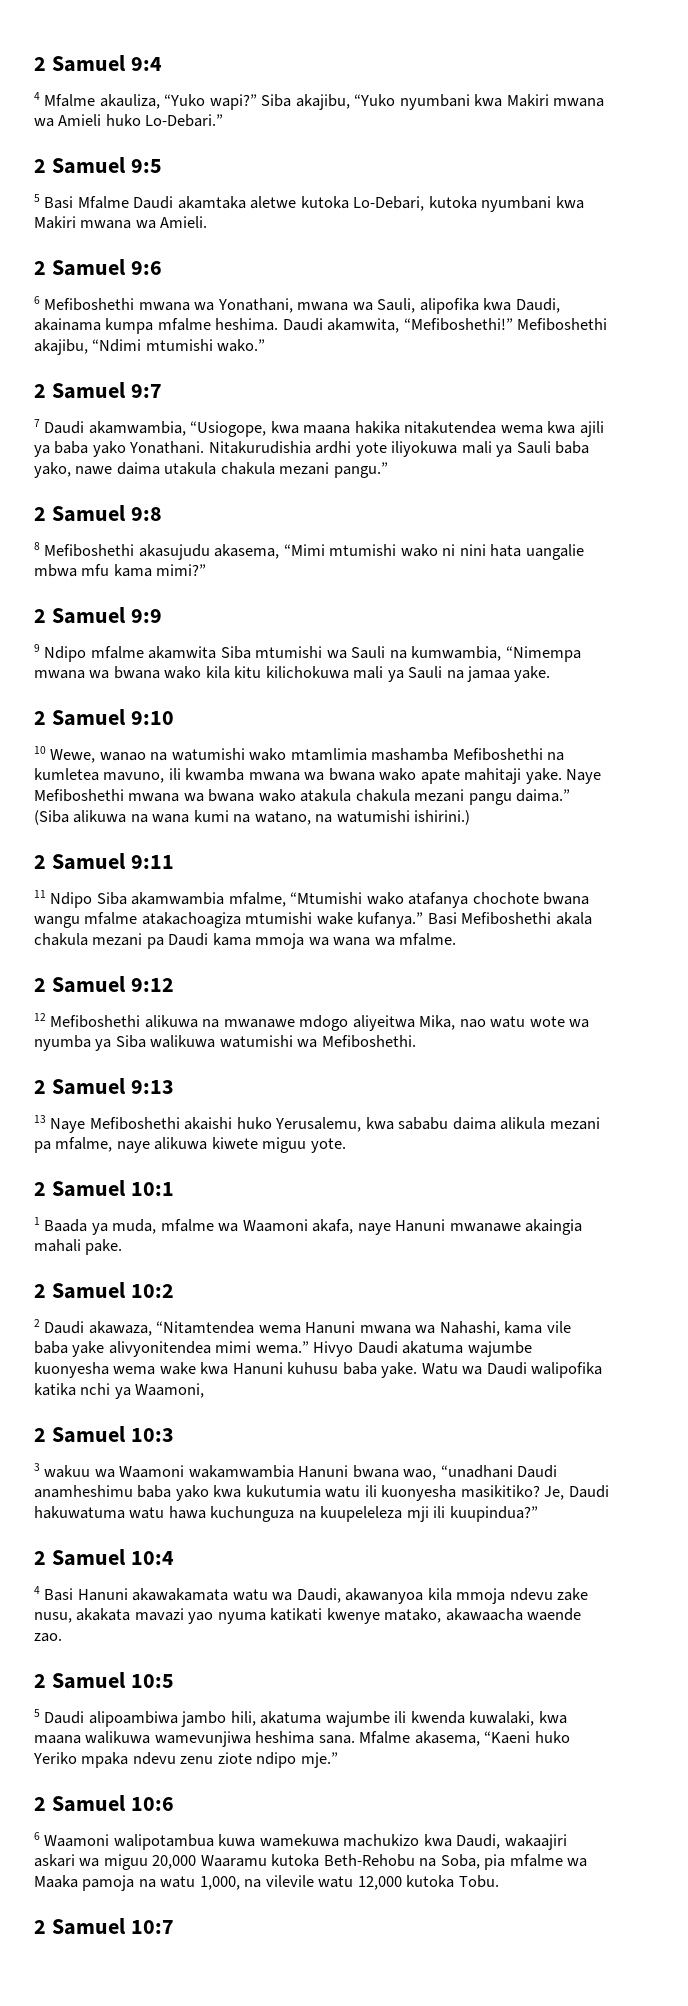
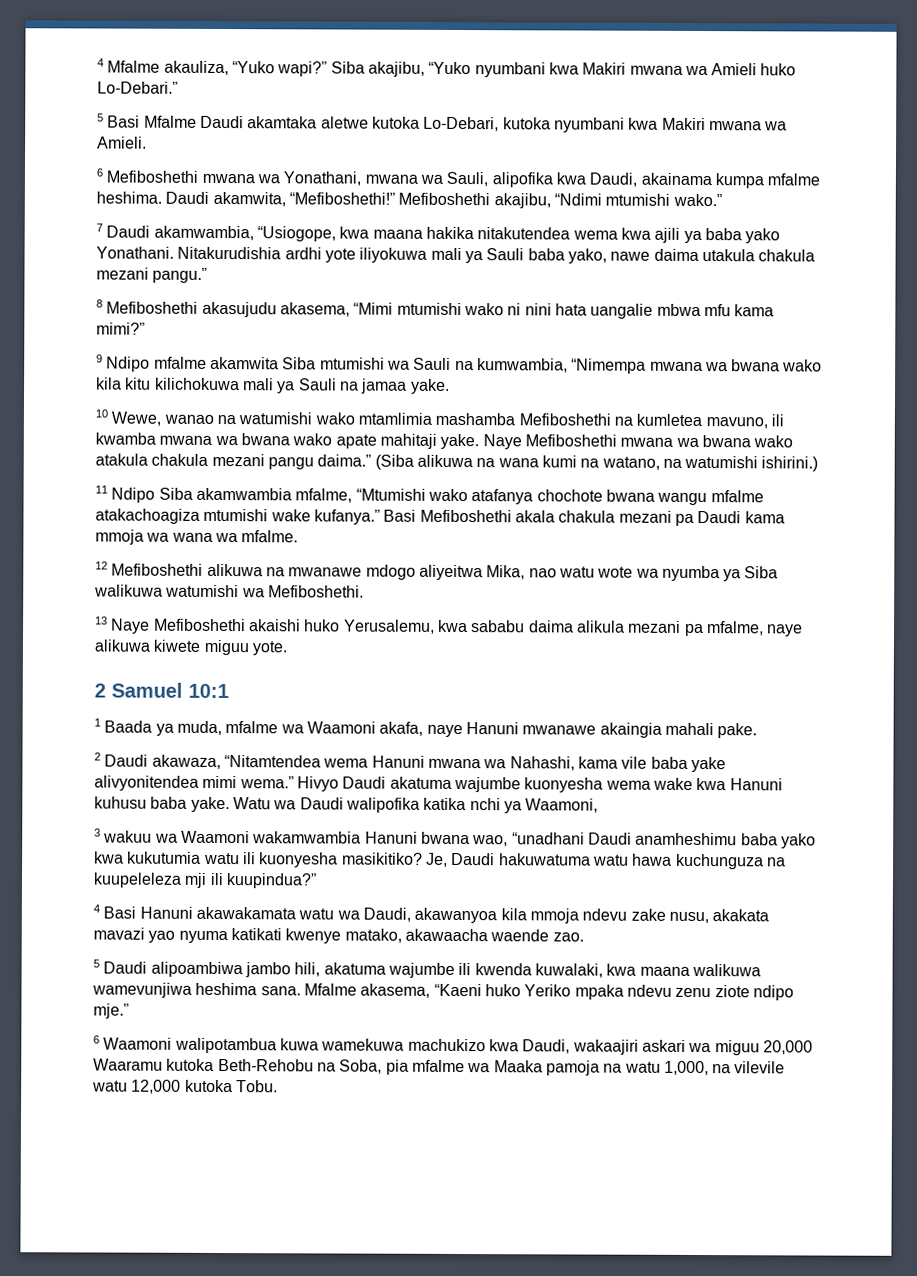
[34,55,162,72] 2 Samuel 9:4 // -> (97, 62) none
[34,157,162,174] // 2 Samuel 9:5 -> (178, 87) none
[34,259,162,276] // 2 Samuel 9:6 -> (147, 142) none
[34,382,162,399] // 2 Samuel 9:7 -> (722, 200) none
[34,505,162,522] // 2 Samuel 9:8 -> (208, 275) none
[34,607,162,624] // 2 Samuel 9:9 -> (145, 328) none
[34,709,174,726] // 2 Samuel 9:10 -> (450, 386) none
[34,853,174,870] // 2 Samuel 9:11 -> (819, 464) none
[34,976,174,993] // 2 Samuel 9:12 -> (299, 536) none
[34,1078,174,1095] // 2 Samuel 9:13 -> (364, 591) none
[34,1282,174,1299] // 2 Samuel 10:2 -> (758, 731) none
[34,1426,174,1443] // 2 Samuel 10:3 -> (599, 805) none
[34,1549,174,1566] // 2 Samuel 10:4 -> (317, 881) none
[34,1672,174,1689] // 2 Samuel 10:5 -> (584, 937) none
[34,1795,174,1812] // 2 Samuel 10:6 -> (129, 1011) none
[34,1918,174,1935] // 2 Samuel 10:7 -> (278, 1086) none

